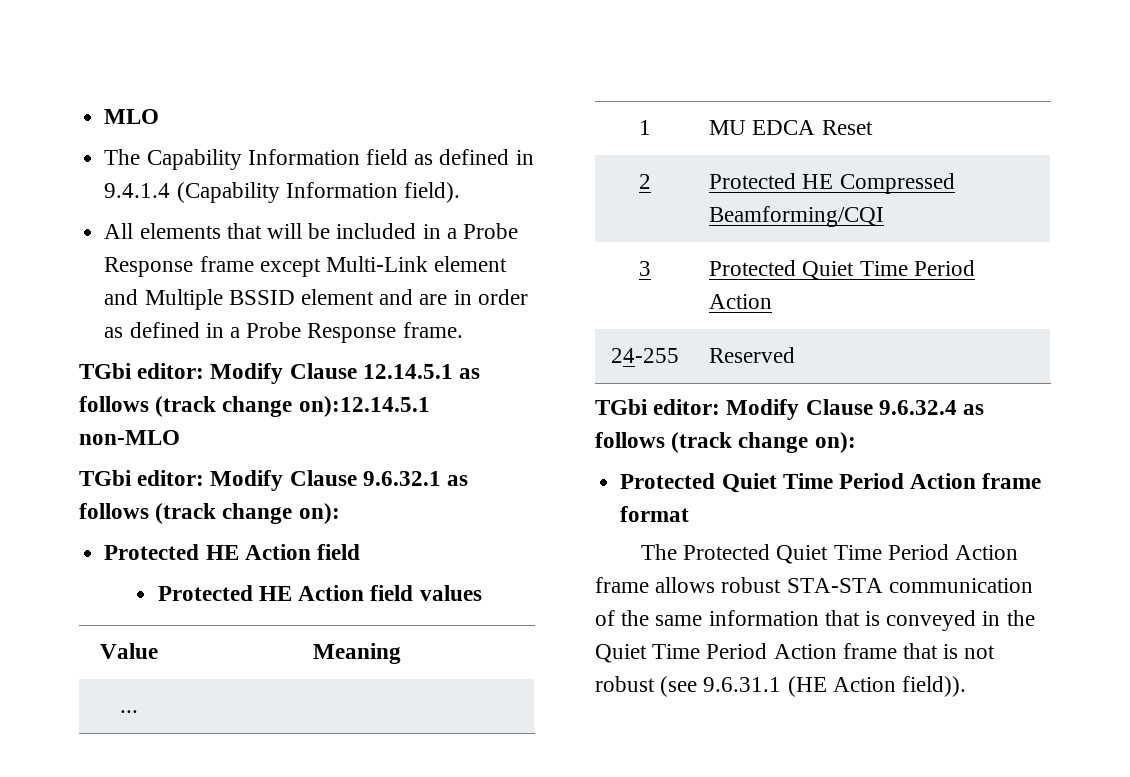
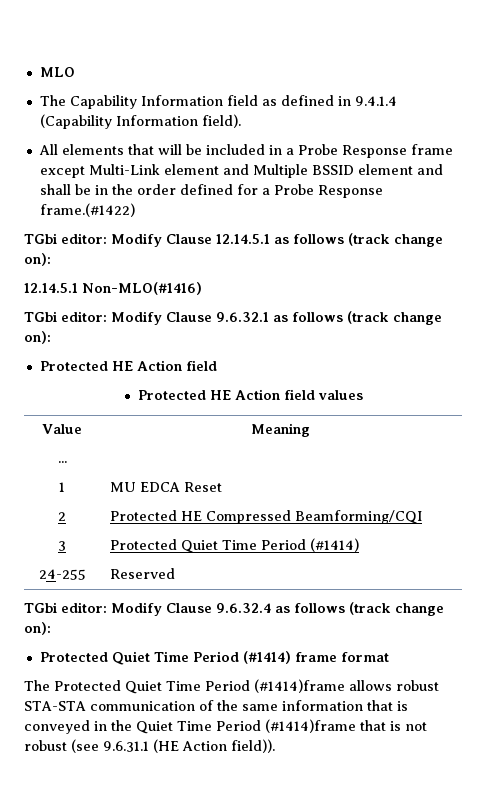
[419,289,528,305] [104,322,463,343] are in order as defined in a Probe Response frame. -> [39,184,383,198] [39,203,135,217] shall be in the order defined for a Probe Response frame.(#1422)
[298,396,430,417] [79,430,180,445] on):12.14.5.1 non-MLO -> [24,253,51,266] [24,282,202,295] on): // 12.14.5.1 Non-MLO(#1416)
[709,294,773,309] Action -> [310,538,360,552] (#1414)
[910,473,977,489] Action -> [242,651,291,664] (#1414)
[955,545,1019,560] [595,577,649,593] Action frame -> [254,679,345,693] (#1414)frame
[773,643,897,659] Action frame -> [265,719,356,733] (#1414)frame

